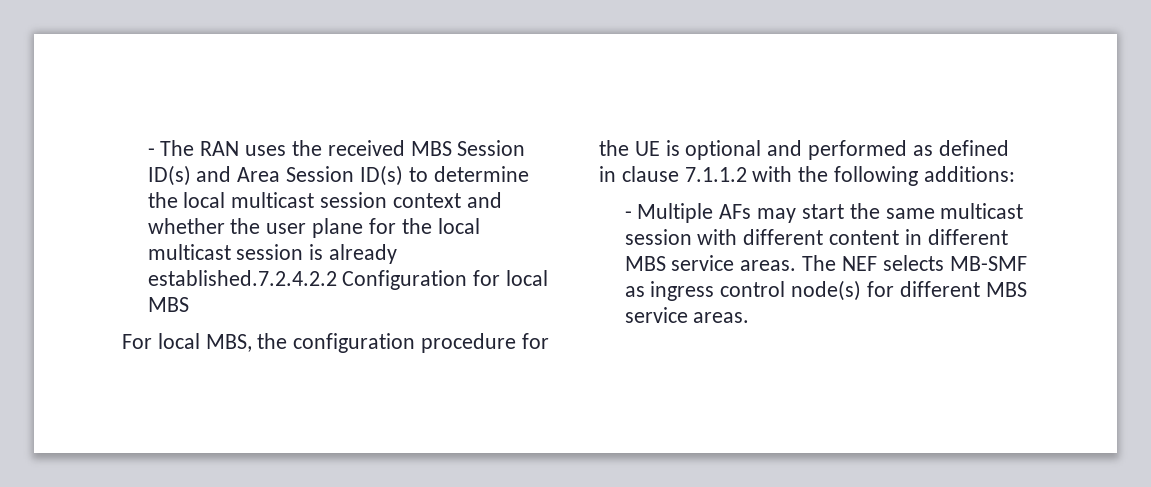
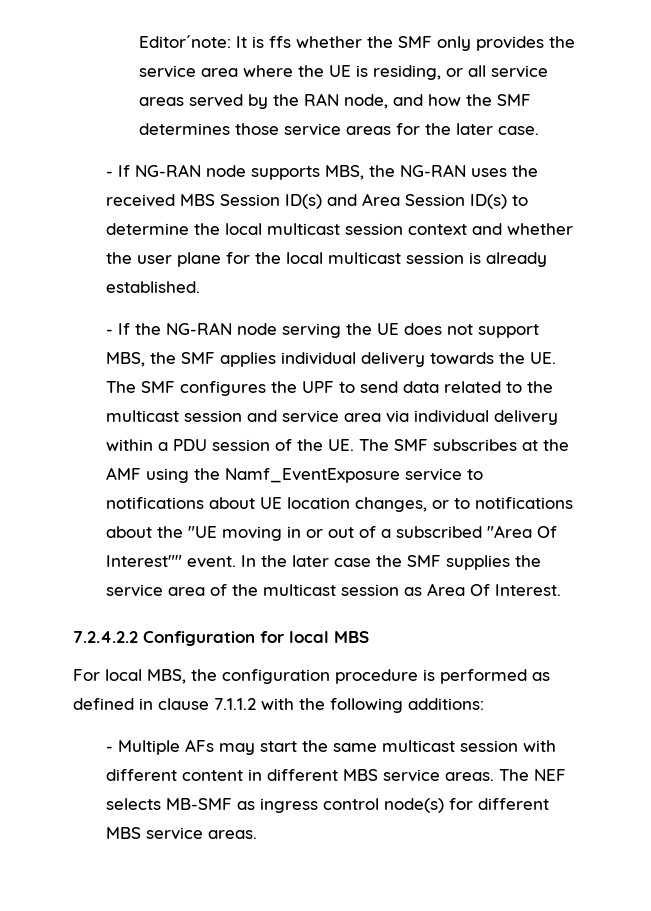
[147,140,240,156] - The RAN -> [138,35,575,51] [138,65,548,80] [138,93,531,109] [138,123,539,136] [105,164,466,180] Editor´note: It is ffs whether the SMF only provides the service area where the UE is residing, or all service areas served by the RAN node, and how the SMF determines those service areas for the later case. // - If NG-RAN node supports MBS, the NG-RAN
[147,270,337,286] established.7.2.4.2.2 -> [105,281,200,293] [105,322,539,338] [105,352,556,367] [105,381,553,396] [105,410,558,425] [105,439,569,451] [105,467,483,483] [105,497,573,512] [105,525,557,541] [105,555,541,570] [105,583,561,597] [73,631,138,643] established. // - If the NG-RAN node serving the UE does not support MBS, the SMF applies individual delivery towards the UE. The SMF configures the UPF to send data related to the multicast session and service area via individual delivery within a PDU session of the UE. The SMF subscribes at the AMF using the Namf_EventExposure service to notifications about UE location changes, or to notifications about the "UE moving in or out of a subscribed "Area Of Interest"" event. In the later case the SMF supplies the service area of the multicast session as Area Of Interest. // 7.2.4.2.2
[521,333,549,349] [599,140,803,160] for the UE is optional and -> [423,669,435,681] is

